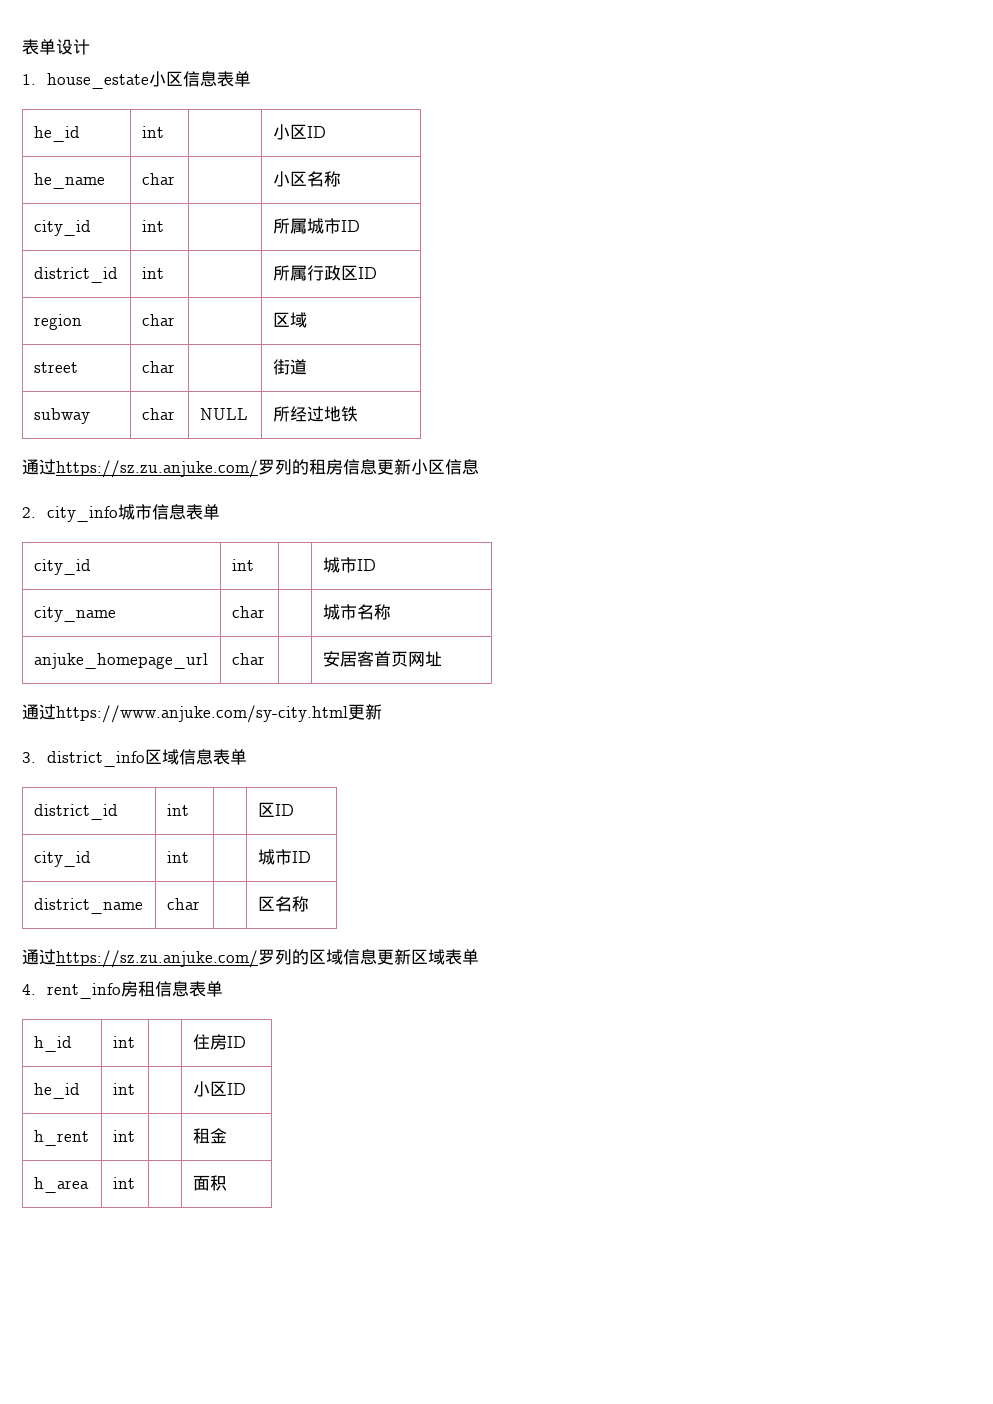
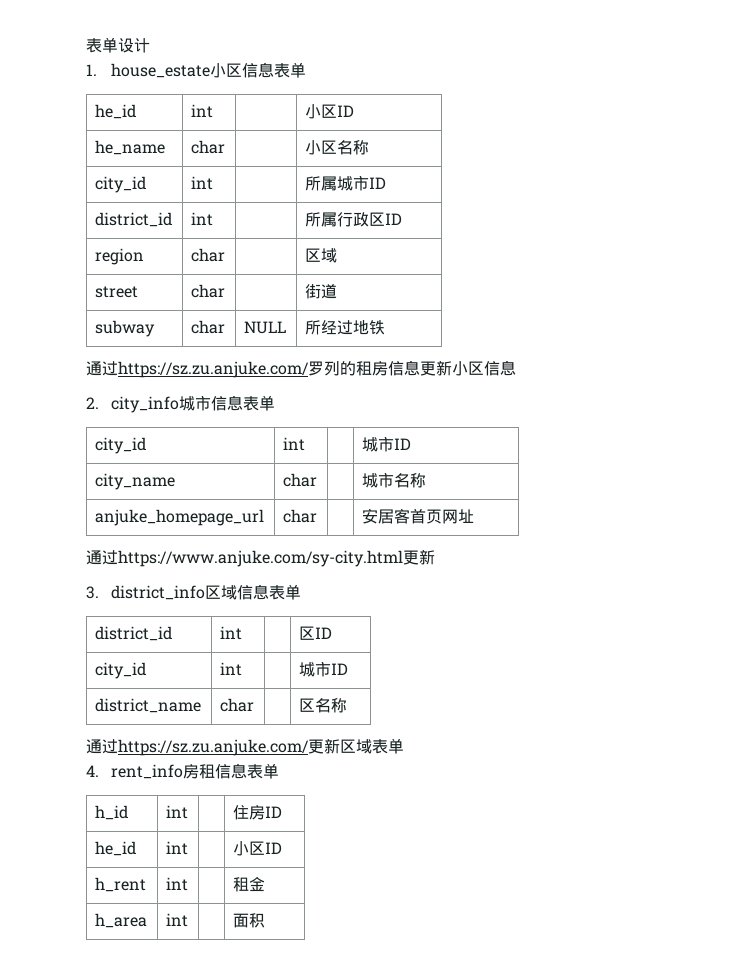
[258,949,377,965] 罗列的区域信息 -> (309, 747) none

